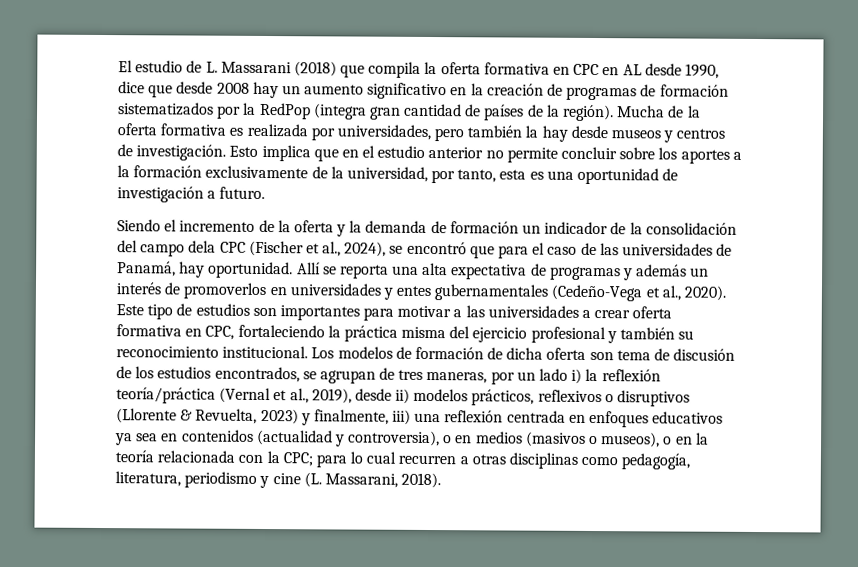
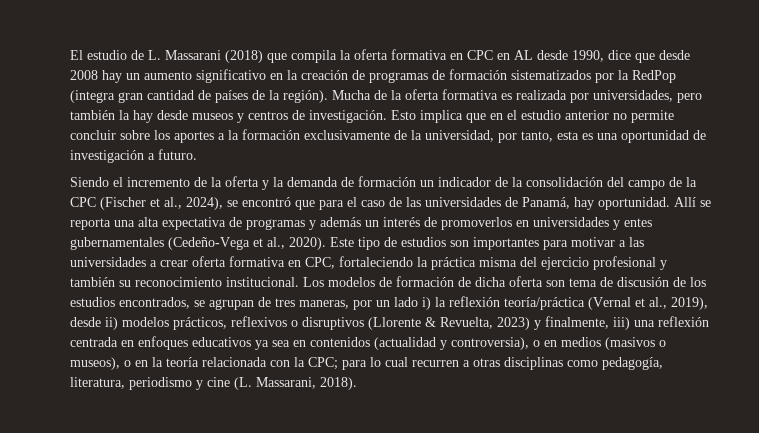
[188,240,217,253] dela -> [669,177,697,187] de la

